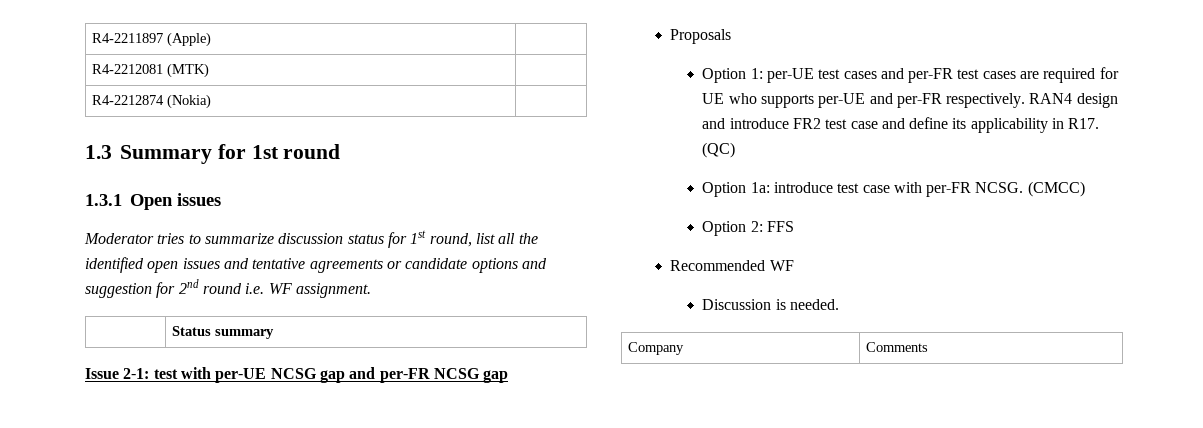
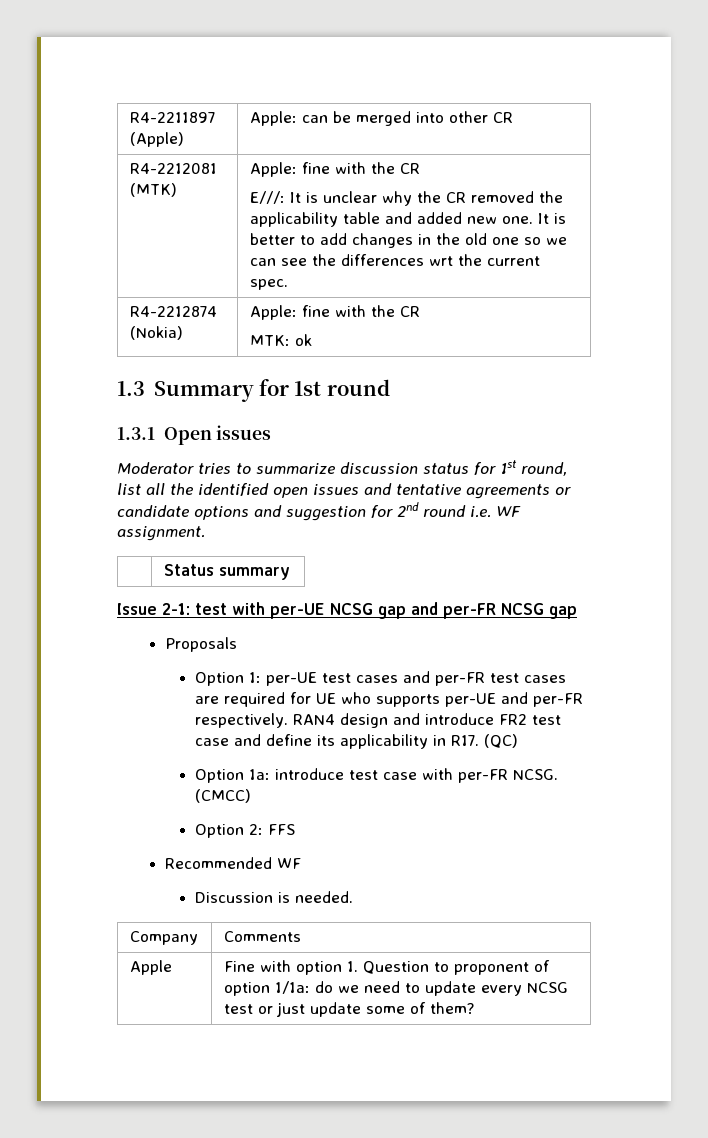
[92,63,210,78] [92,94,212,109] // R4-2212081 (MTK) | // R4-2212874 (Nokia) | -> [249,111,513,126] [129,163,217,174] [129,183,177,197] [249,162,420,177] [249,191,563,206] [249,212,566,227] [249,233,567,248] [249,254,540,266] [249,279,288,290] [129,306,217,317] [129,326,183,340] [249,305,420,320] [249,334,312,346] Apple: can be merged into other CR // R4-2212081 (MTK) | Apple: fine with the CR // E///: It is unclear why the CR removed the applicability table and added new one. It is better to add changes in the old one so we can see the differences wrt the current spec. // R4-2212874 (Nokia) | Apple: fine with the CR // MTK: ok
(929, 347) none -> [129,960,172,975] [223,960,550,975] [223,981,568,996] [223,1002,474,1017] // Apple | Fine with option 1. Question to proponent of option 1/1a: do we need to update every NCSG test or just update some of them?

